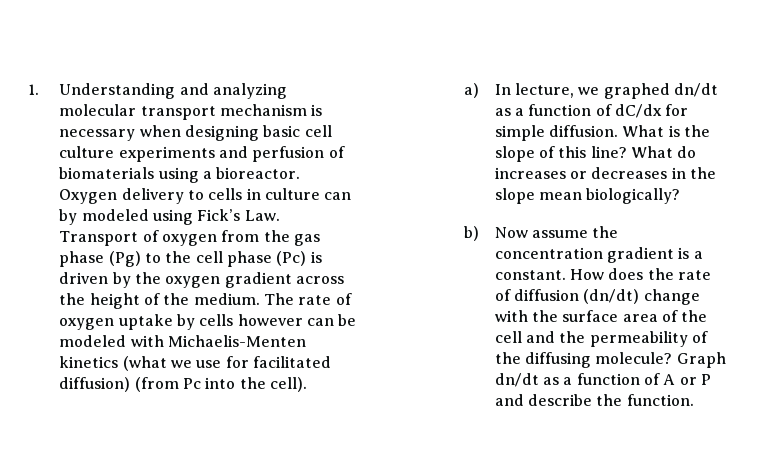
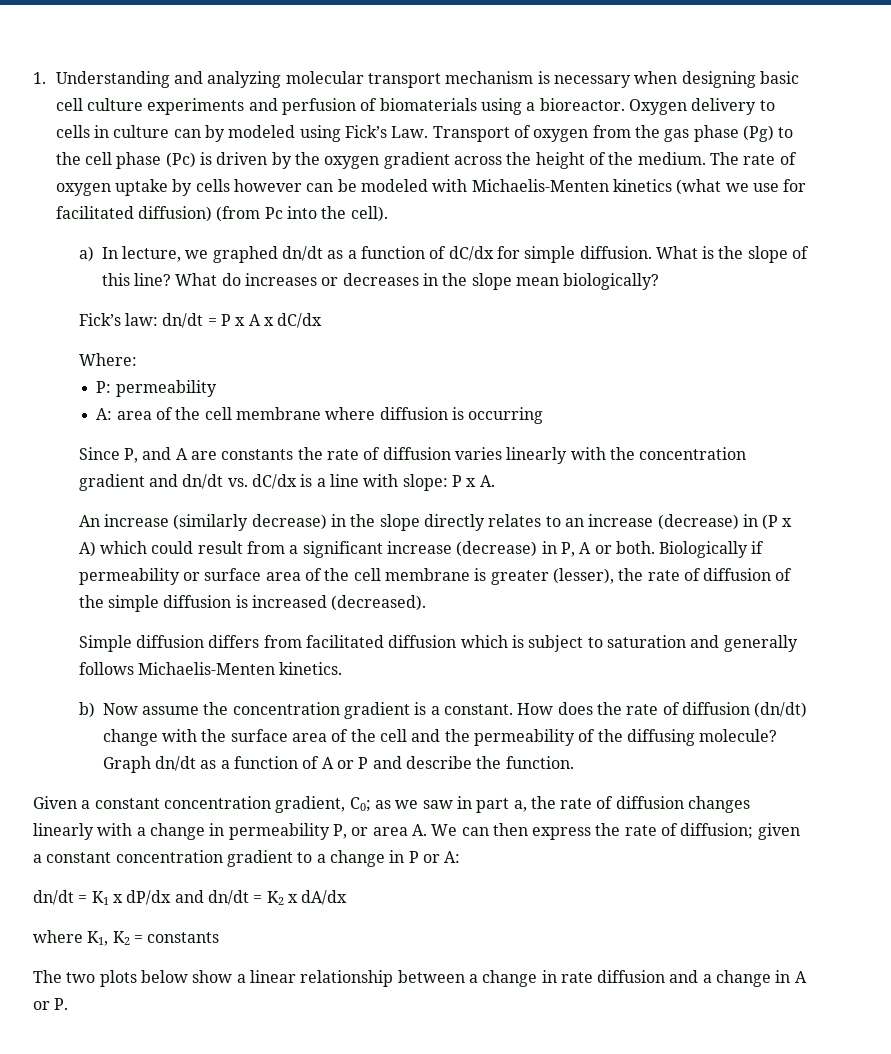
(681, 196) none -> [78,313,323,328] [78,353,137,366] [96,380,217,397] [96,407,544,424] [78,447,747,464] [78,474,495,491] [78,514,793,531] [78,541,765,558] [78,568,793,585] [78,595,427,612] [78,635,798,652] [78,662,343,675] // Fick’s law: dn/dt = P x A x dC/dx // Where: // P: permeability // A: area of the cell membrane where diffusion is occurring // Since P, and A are constants the rate of diffusion varies linearly with the concentration gradient and dn/dt vs. dC/dx is a line with slope: P x A. // An increase (similarly decrease) in the slope directly relates to an increase (decrease) in (P x A) which could result from a significant increase (decrease) in P, A or both. Biologically if permeability or surface area of the cell membrane is greater (lesser), the rate of diffusion of the simple diffusion is increased (decreased). // Simple diffusion differs from facilitated diffusion which is subject to saturation and generally follows Michaelis-Menten kinetics.
(694, 400) none -> [33,796,751,813] [33,823,800,840] [33,850,461,867] [33,890,348,905] [33,930,220,946] [33,970,807,987] [33,998,69,1010] // Given a constant concentration gradient, C0; as we saw in part a, the rate of diffusion changes linearly with a change in permeability P, or area A. We can then express the rate of diffusion; given a constant concentration gradient to a change in P or A: // dn/dt = K1 x dP/dx and dn/dt = K2 x dA/dx // where K1, K2 = constants // The two plots below show a linear relationship between a change in rate diffusion and a change in A or P.

